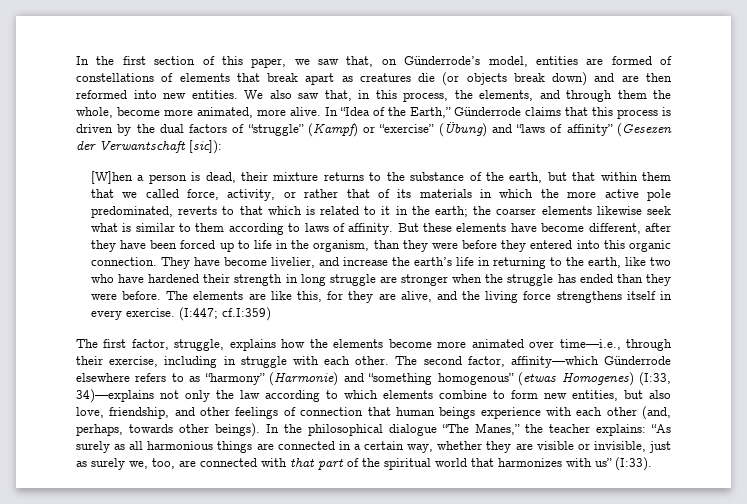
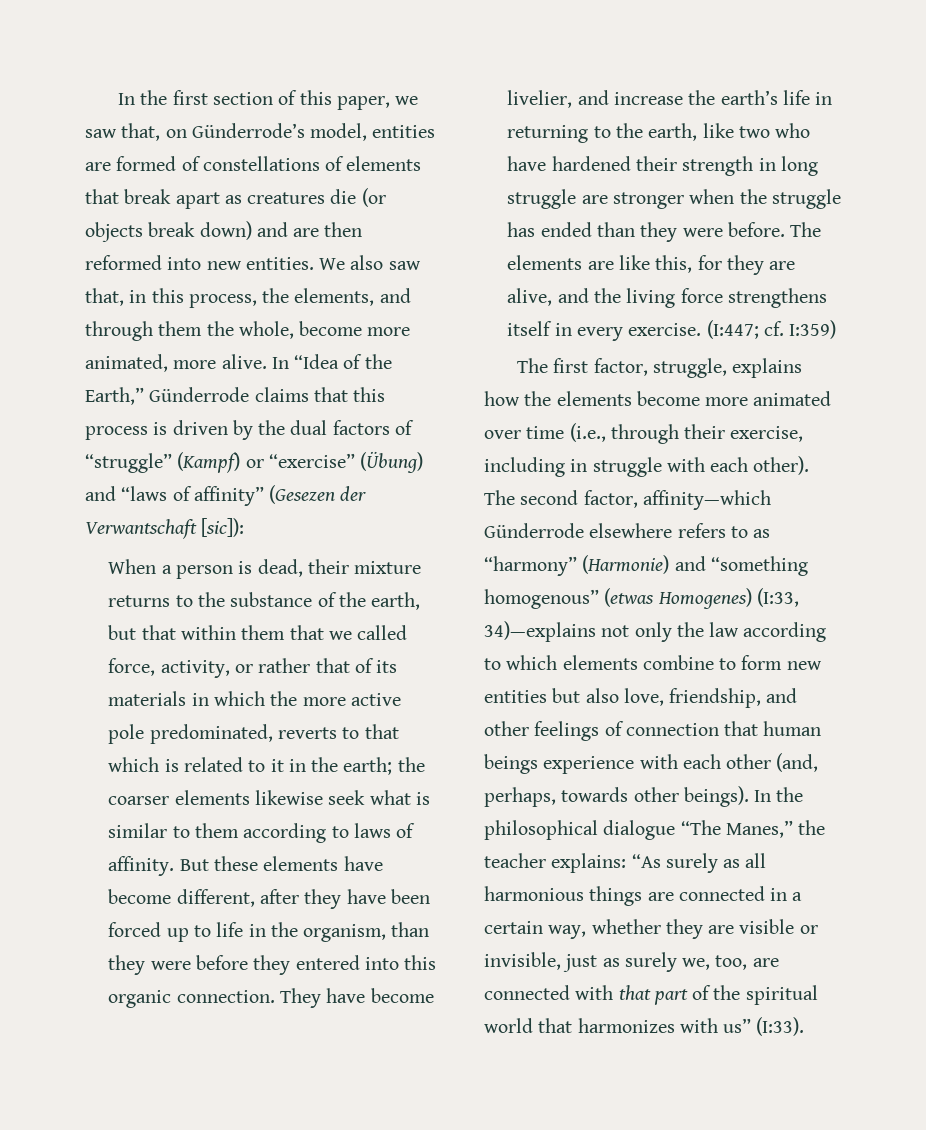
[90,171,133,184] [W]hen -> [108,559,157,574] When
[221,307,271,321] cf.I:359) -> [763,320,837,339] cf. I:359)
[559,339,621,350] time—i.e., -> [526,423,606,442] time (i.e.,
[355,356,390,365] other. -> [753,456,810,475] other).
[572,390,618,401] entities, -> [484,690,547,703] entities

